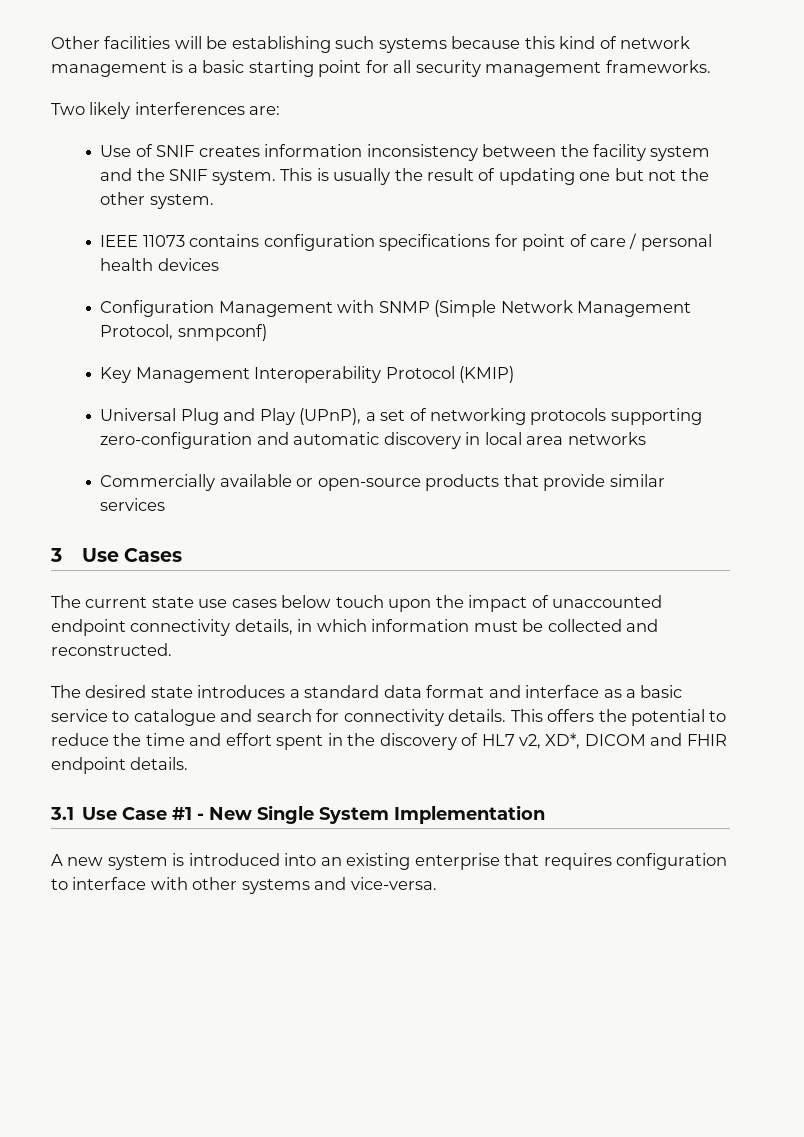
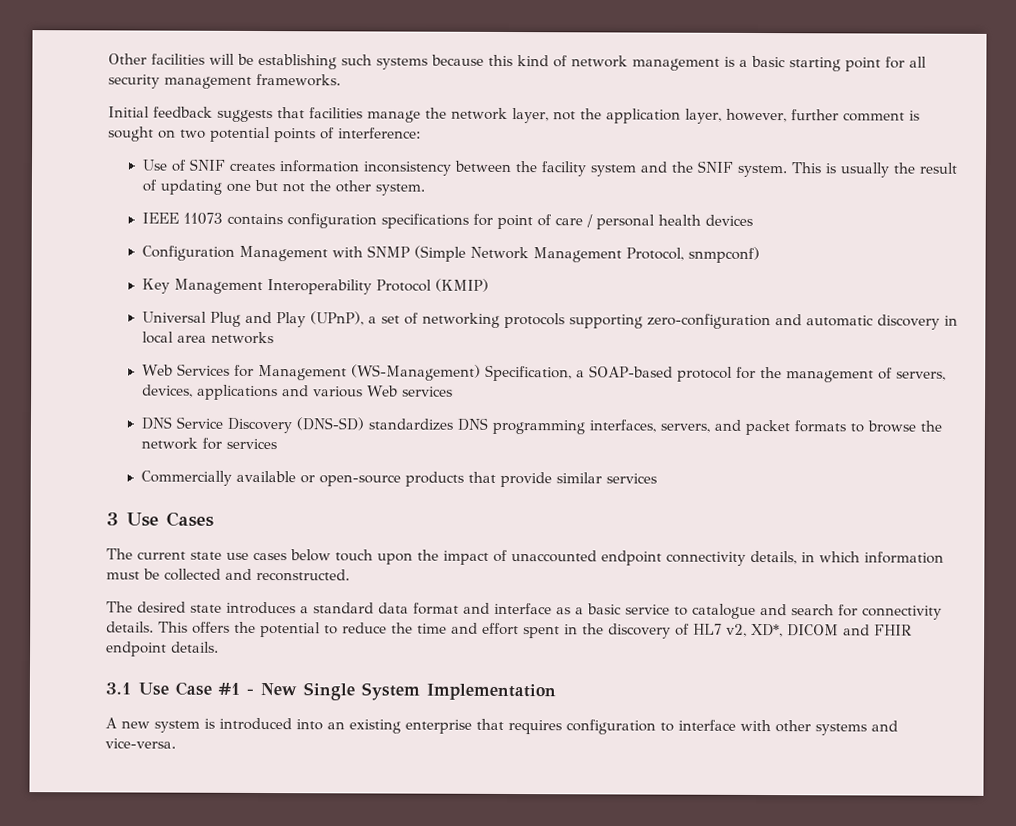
[51,102,281,119] Two likely interferences are: -> [108,106,920,124] [108,126,421,143] Initial feedback suggests that facilities manage the network layer, not the application layer, however, further comment is sought on two potential points of interference:
(646, 438) none -> [141,363,946,383] [141,384,453,401] [140,416,942,436] [140,437,277,450] // Web Services for Management (WS-Management) Specification, a SOAP-based protocol for the management of servers, devices, applications and various Web services // DNS Service Discovery (DNS-SD) standardizes DNS programming interfaces, servers, and packet formats to browse the network for services

